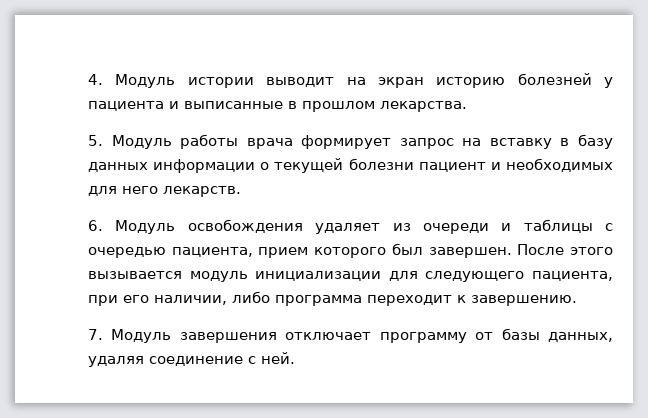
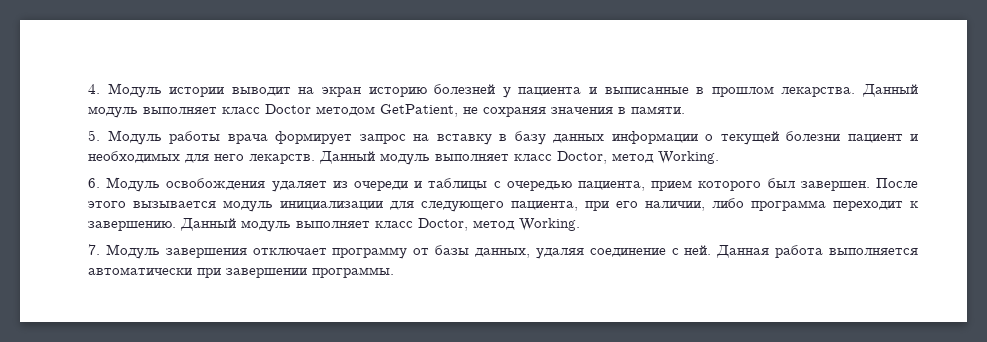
(467, 106) none -> [862,84,919,97] [88,104,685,118] Данный модуль выполняет класс Doctor методом GetPatient, не сохраняя значения в памяти.
(241, 191) none -> [319,151,719,165] Данный модуль выполняет класс Doctor, метод Working.
(577, 300) none -> [180,218,580,232] Данный модуль выполняет класс Doctor, метод Working.
(295, 358) none -> [716,245,918,258] [88,267,394,278] Данная работа выполняется автоматически при завершении программы.

